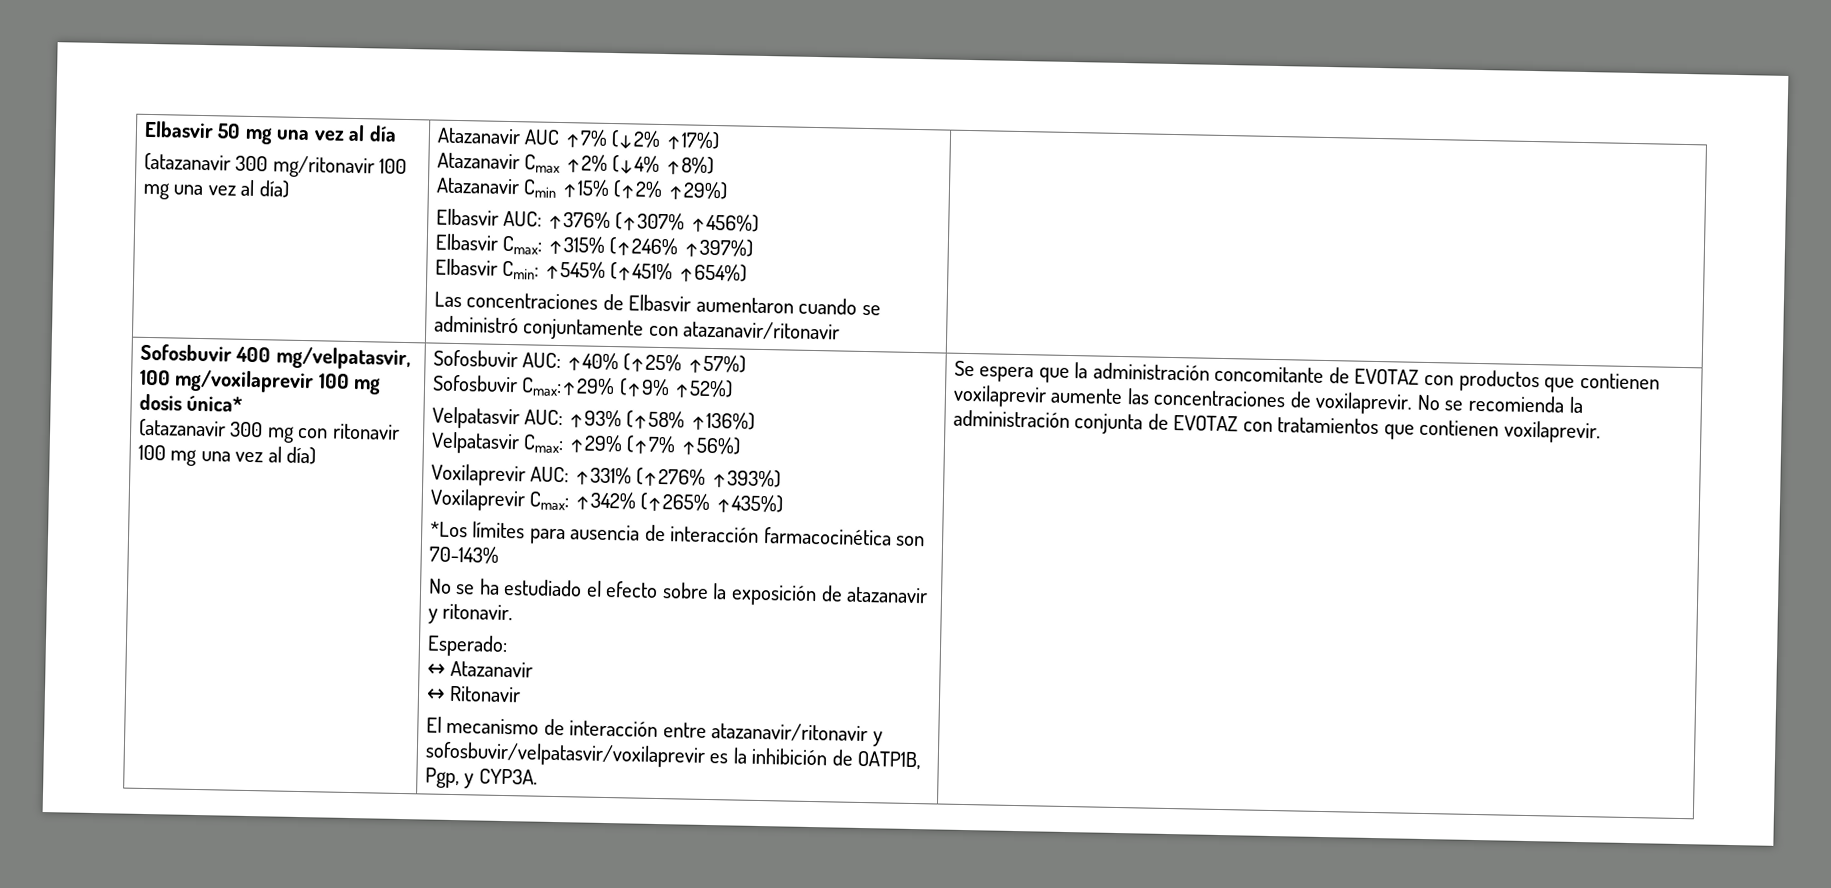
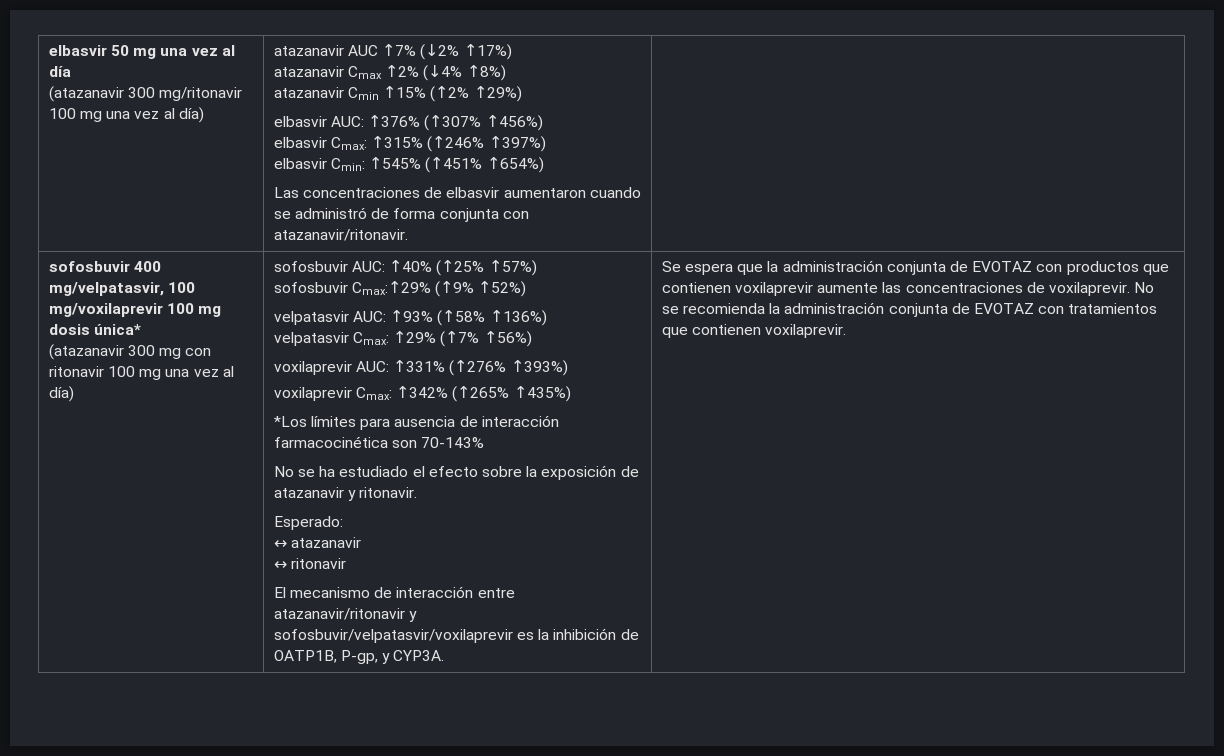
[143,120,214,139] Elbasvir -> [48,45,107,56] elbasvir
[436,127,521,145] Atazanavir -> [273,45,344,56] atazanavir
[436,152,520,170] Atazanavir -> [273,66,344,77] atazanavir
[435,177,520,195] Atazanavir -> [273,87,344,98] atazanavir
[435,208,499,226] Elbasvir -> [273,116,327,127] elbasvir
[434,233,499,251] Elbasvir -> [273,137,327,148] elbasvir
[434,258,498,276] Elbasvir -> [273,158,327,169] elbasvir
[628,294,692,312] Elbasvir -> [446,187,500,198] elbasvir
[522,318,841,341] [139,343,232,362] conjuntamente con atazanavir/ritonavir | // Sofosbuvir -> [371,208,529,222] [273,229,408,241] [48,261,130,272] de forma conjunta con atazanavir/ritonavir. | // sofosbuvir
[432,349,518,368] Sofosbuvir -> [273,261,348,272] sofosbuvir
[431,374,518,393] Sofosbuvir -> [273,282,348,293] sofosbuvir
[431,406,520,430] Velpatasvir -> [273,311,349,325] velpatasvir
[430,431,520,455] Velpatasvir -> [273,332,349,346] velpatasvir
[430,463,526,487] Voxilaprevir -> [273,361,352,375] voxilaprevir
[429,488,526,512] Voxilaprevir -> [273,387,352,401] voxilaprevir
[450,660,534,678] [425,685,522,703] Atazanavir // ↔ Ritonavir -> [291,537,362,548] [273,558,347,569] atazanavir // ↔ ritonavir
[424,767,460,789] Pgp, -> [341,650,379,664] P-gp,
[1214,365,1325,383] concomitante -> [886,261,946,275] conjunta

